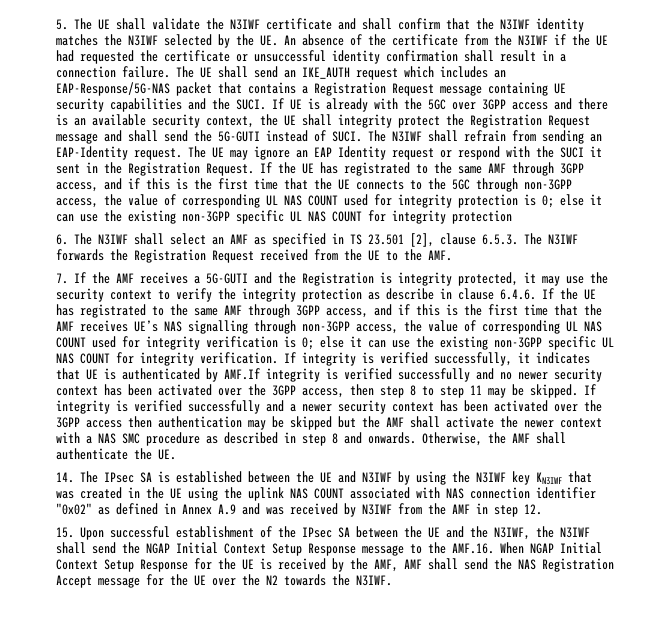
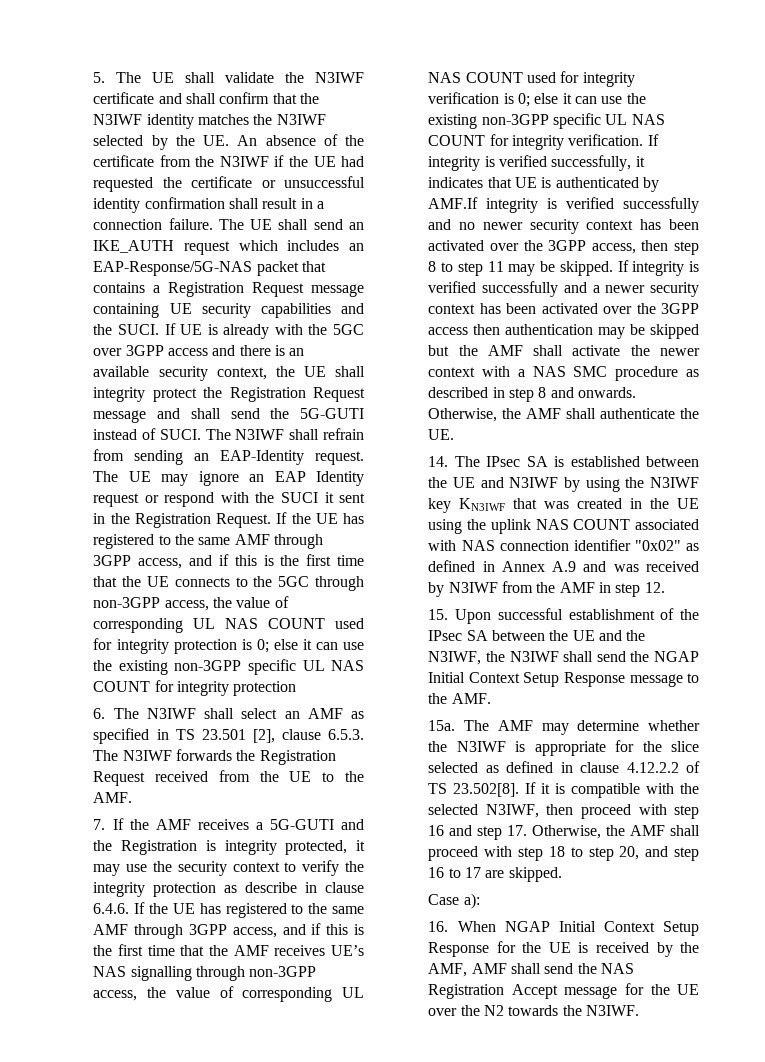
[344,162,411,176] registrated -> [93,534,155,549] registered
[80,304,147,318] registrated -> [225,903,287,918] registered
[452,543,495,554] AMF.16. -> [451,693,491,704] [428,720,700,735] [428,740,699,756] [428,761,700,773] [428,782,699,798] [428,804,699,819] [428,825,700,840] [428,846,699,861] [428,867,562,882] [428,893,480,909] [428,921,449,932] AMF. // 15a. The AMF may determine whether the N3IWF is appropriate for the slice selected as defined in clause 4.12.2.2 of TS 23.502[8]. If it is compatible with the selected N3IWF, then proceed with step 16 and step 17. Otherwise, the AMF shall proceed with step 18 to step 20, and step 16 to 17 are skipped. // Case a): // 16.

